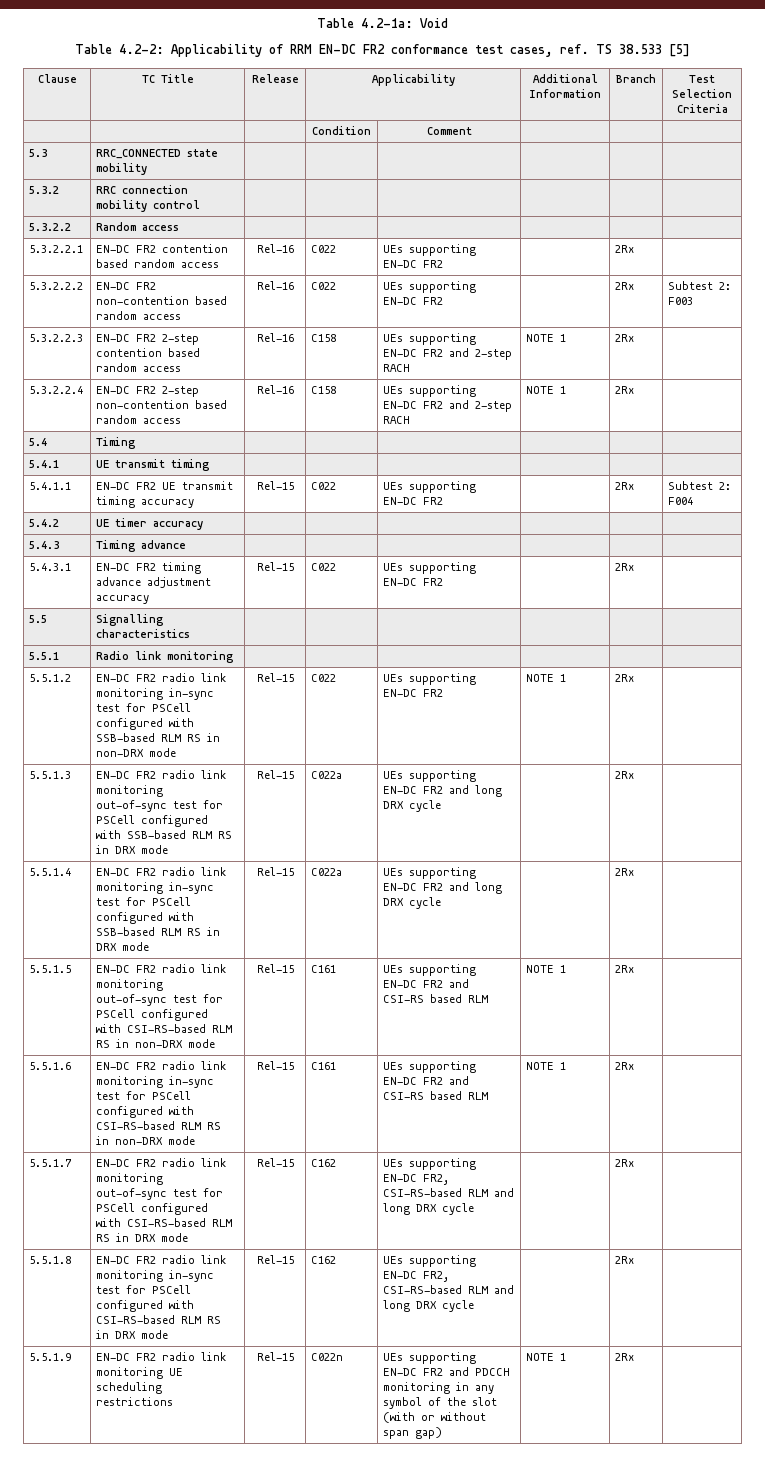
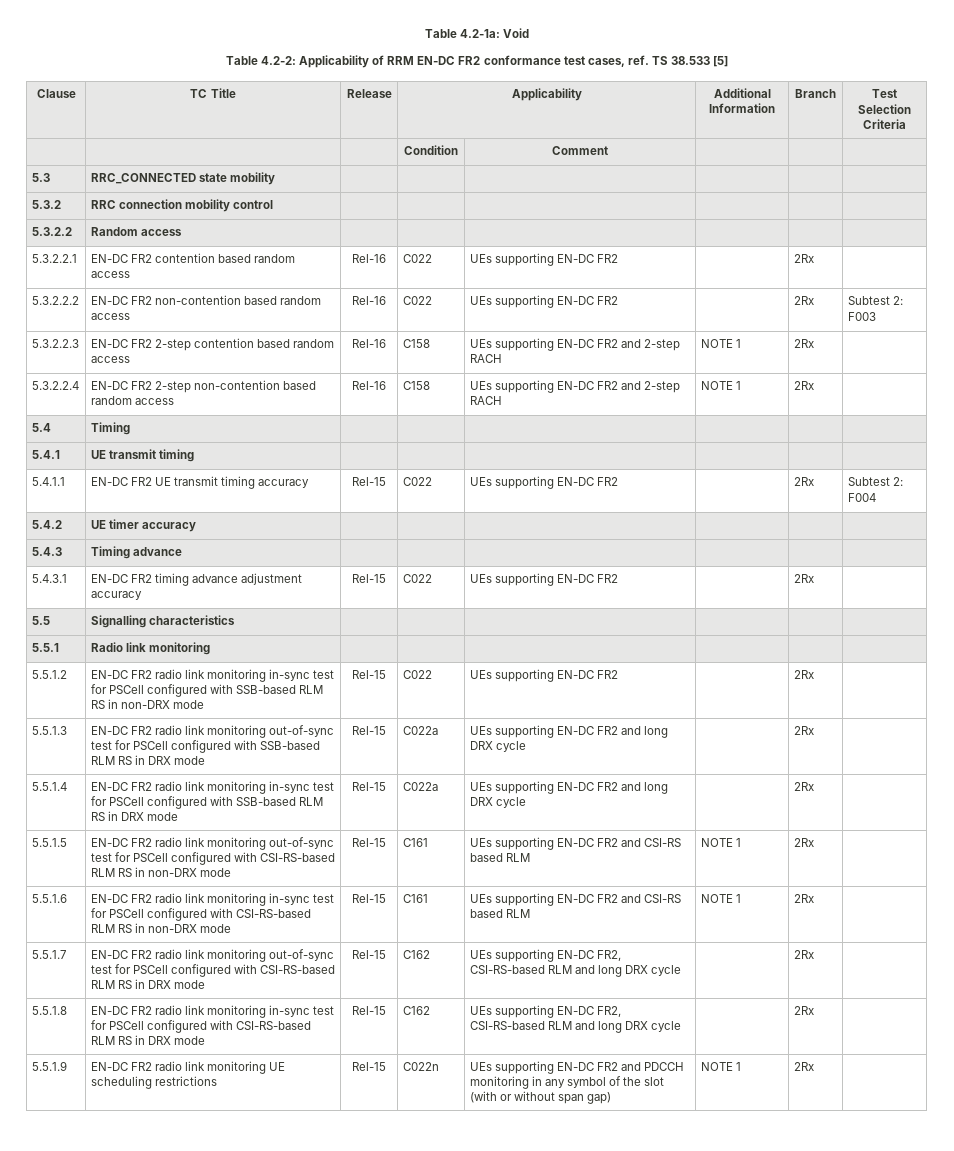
[526,674,567,682] NOTE 1 -> (619, 674) none

